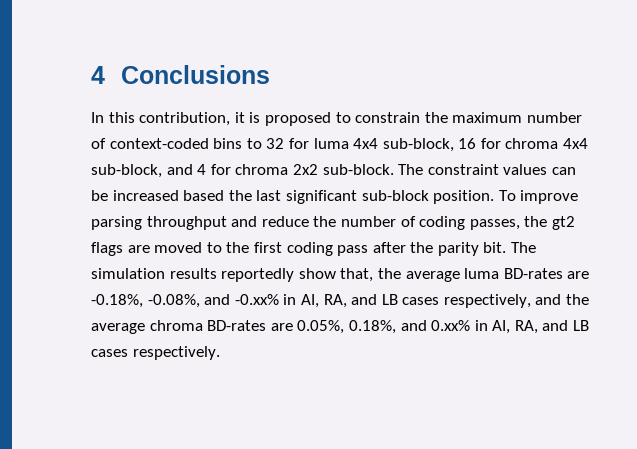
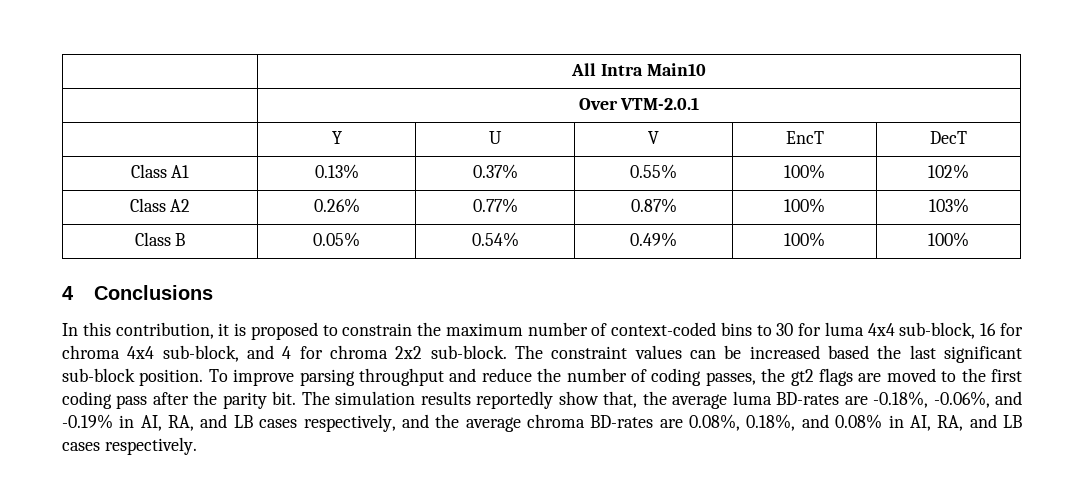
(91, 75) none -> [571,63,706,76] [578,97,700,110] [331,131,342,144] [489,131,502,144] [648,131,659,144] [785,131,824,144] [930,131,967,144] [130,164,190,178] [314,164,359,179] [472,164,518,179] [630,164,677,179] [784,164,825,179] [928,164,969,179] [129,198,191,212] [313,198,360,213] [472,198,518,213] [630,198,677,213] [784,198,825,213] [928,198,969,213] [134,232,186,246] [313,232,360,247] [471,232,519,247] [630,232,677,247] [784,232,825,247] [928,232,969,247] | All Intra Main10 // | Over VTM-2.0.1 // | Y | U | V | EncT | DecT // Class A1 | 0.13% | 0.37% | 0.55% | 100% | 102% // Class A2 | 0.26% | 0.77% | 0.87% | 100% | 103% // Class B | 0.05% | 0.54% | 0.49% | 100% | 100% //
[266,138,285,149] 32 -> [776,323,794,336] 30
[147,294,279,308] -0.08%, and -0.xx% -> [933,391,1023,408] [62,414,113,429] -0.06%, and -0.19%
[297,320,345,334] 0.05%, -> [689,414,741,431] 0.08%,
[431,320,471,331] 0.xx% -> [835,414,883,429] 0.08%

